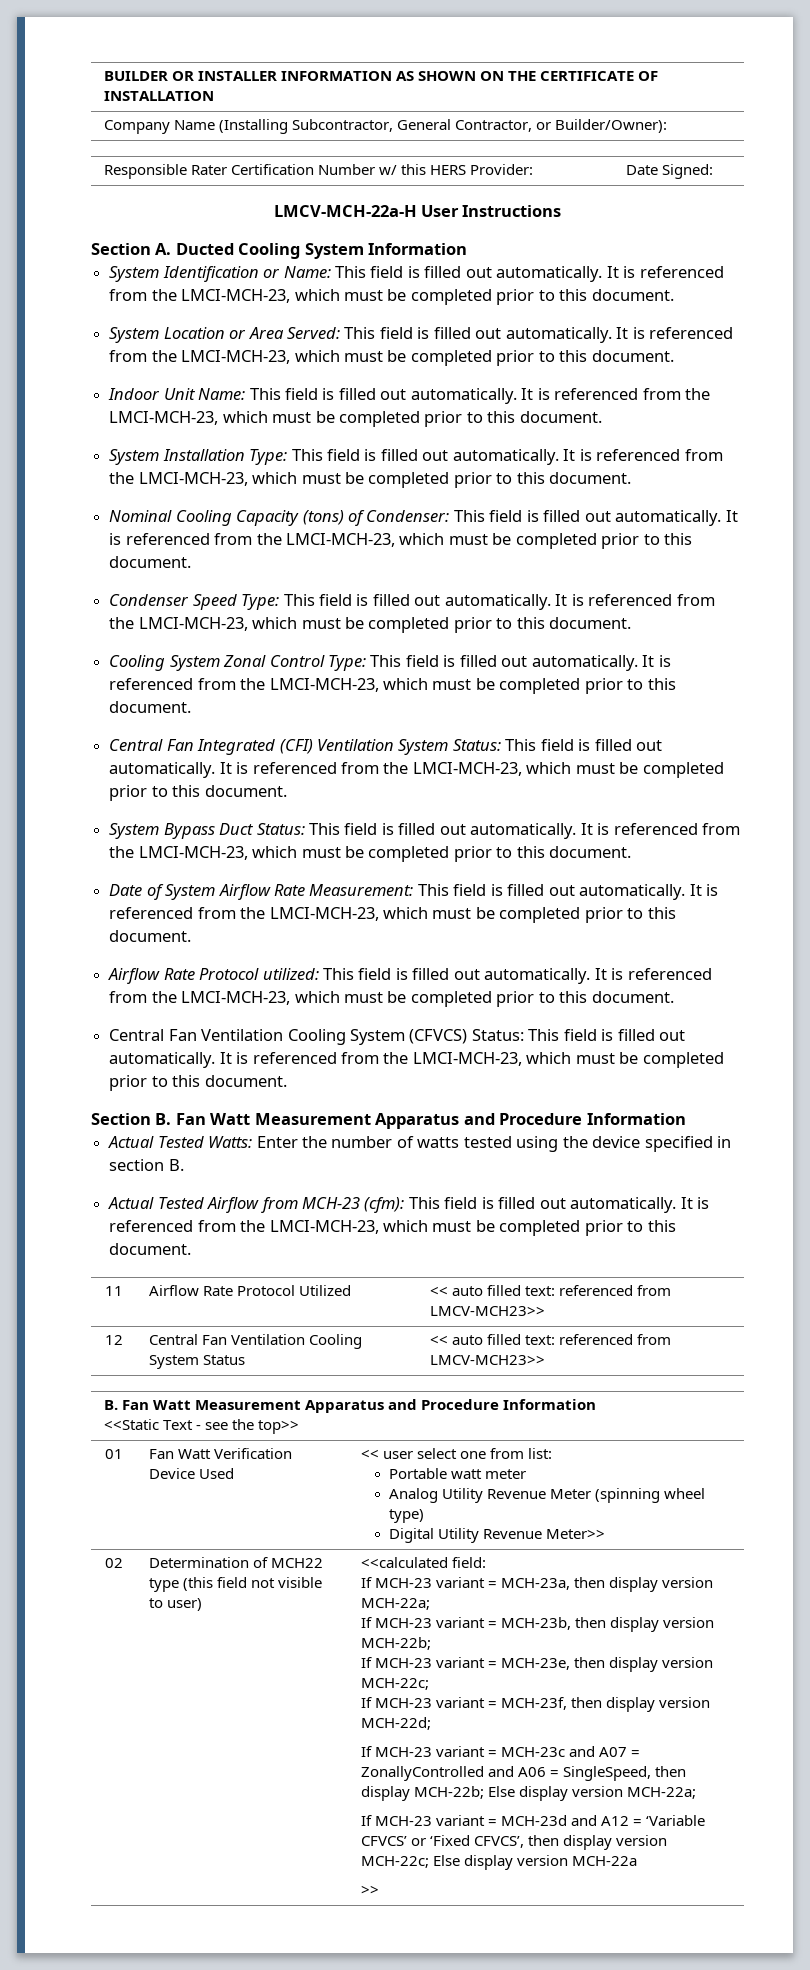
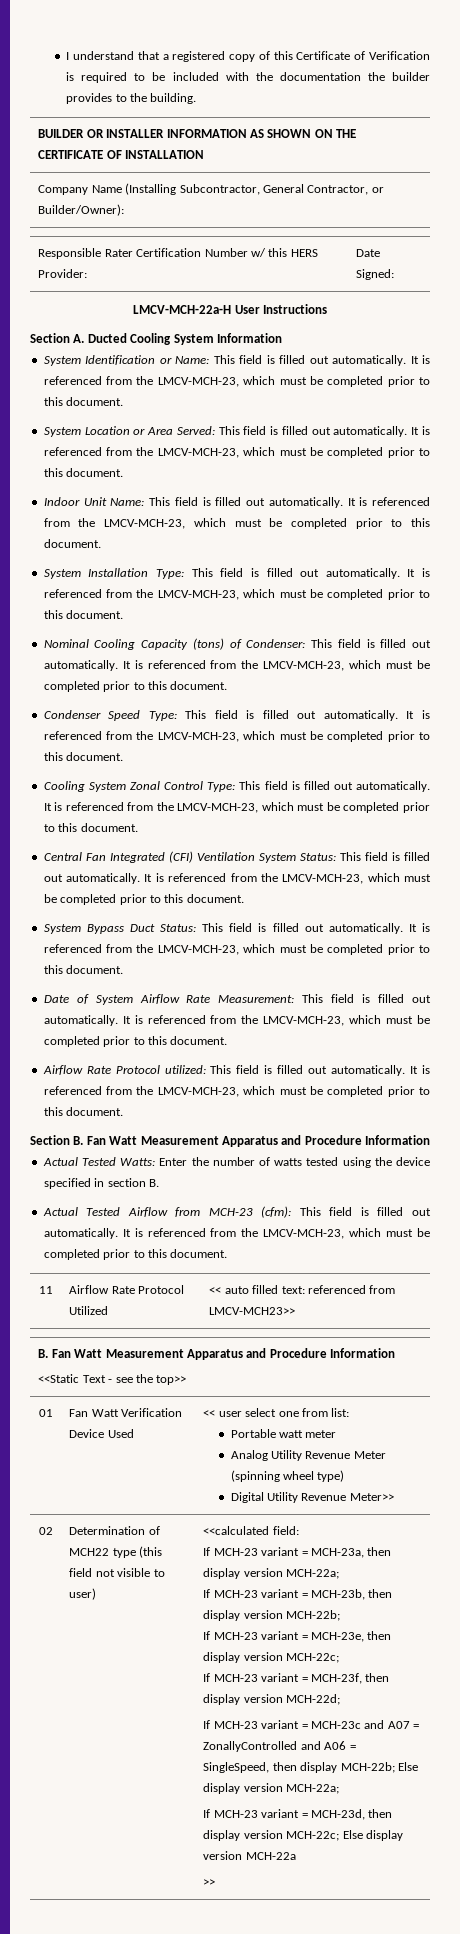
(104, 76) none -> [66,51,430,62] [66,72,430,83] [66,93,197,104] I understand that a registered copy of this Certificate of Verification is required to be included with the documentation the builder provides to the building. //
[181,289,291,303] LMCI-MCH-23, -> [157,377,239,387] LMCV-MCH-23,
[181,350,291,364] LMCI-MCH-23, -> [157,448,239,458] LMCV-MCH-23,
[109,411,219,425] LMCI-MCH-23, -> [104,519,186,529] LMCV-MCH-23,
[138,472,248,486] LMCI-MCH-23, -> [157,590,239,600] LMCV-MCH-23,
[285,533,395,547] LMCI-MCH-23, -> [263,661,345,671] LMCV-MCH-23,
[138,617,248,631] LMCI-MCH-23, -> [157,732,239,742] LMCV-MCH-23,
[269,678,379,692] LMCI-MCH-23, -> [177,803,259,813] LMCV-MCH-23,
[412,762,522,776] LMCI-MCH-23, -> [282,874,364,884] LMCV-MCH-23,
[138,846,248,860] LMCI-MCH-23, -> [157,945,239,955] LMCV-MCH-23,
[269,907,379,921] LMCI-MCH-23, -> [263,1016,345,1026] LMCV-MCH-23,
[181,991,674,1007] [109,1029,686,1045] [109,1052,522,1068] LMCI-MCH-23, which must be completed prior to this document. // Central Fan Ventilation Cooling System (CFVCS) Status: This field is filled out automatically. It is referenced from the LMCI-MCH-23, -> [157,1087,239,1097] LMCV-MCH-23,
[269,1220,379,1234] LMCI-MCH-23, -> [263,1229,345,1239] LMCV-MCH-23,
[105,1335,123,1345] [149,1334,363,1349] [149,1355,246,1369] [430,1334,672,1345] [430,1355,546,1365] // 12 | Central Fan Ventilation Cooling System Status | << auto filled text: referenced from LMCV-MCH23>> -> (296, 1311) none
[501,1815,706,1826] [361,1835,525,1848] MCH-23d and A12 = ‘Variable CFVCS’ or ‘Fixed CFVCS’, -> [310,1809,365,1820] MCH-23d,

